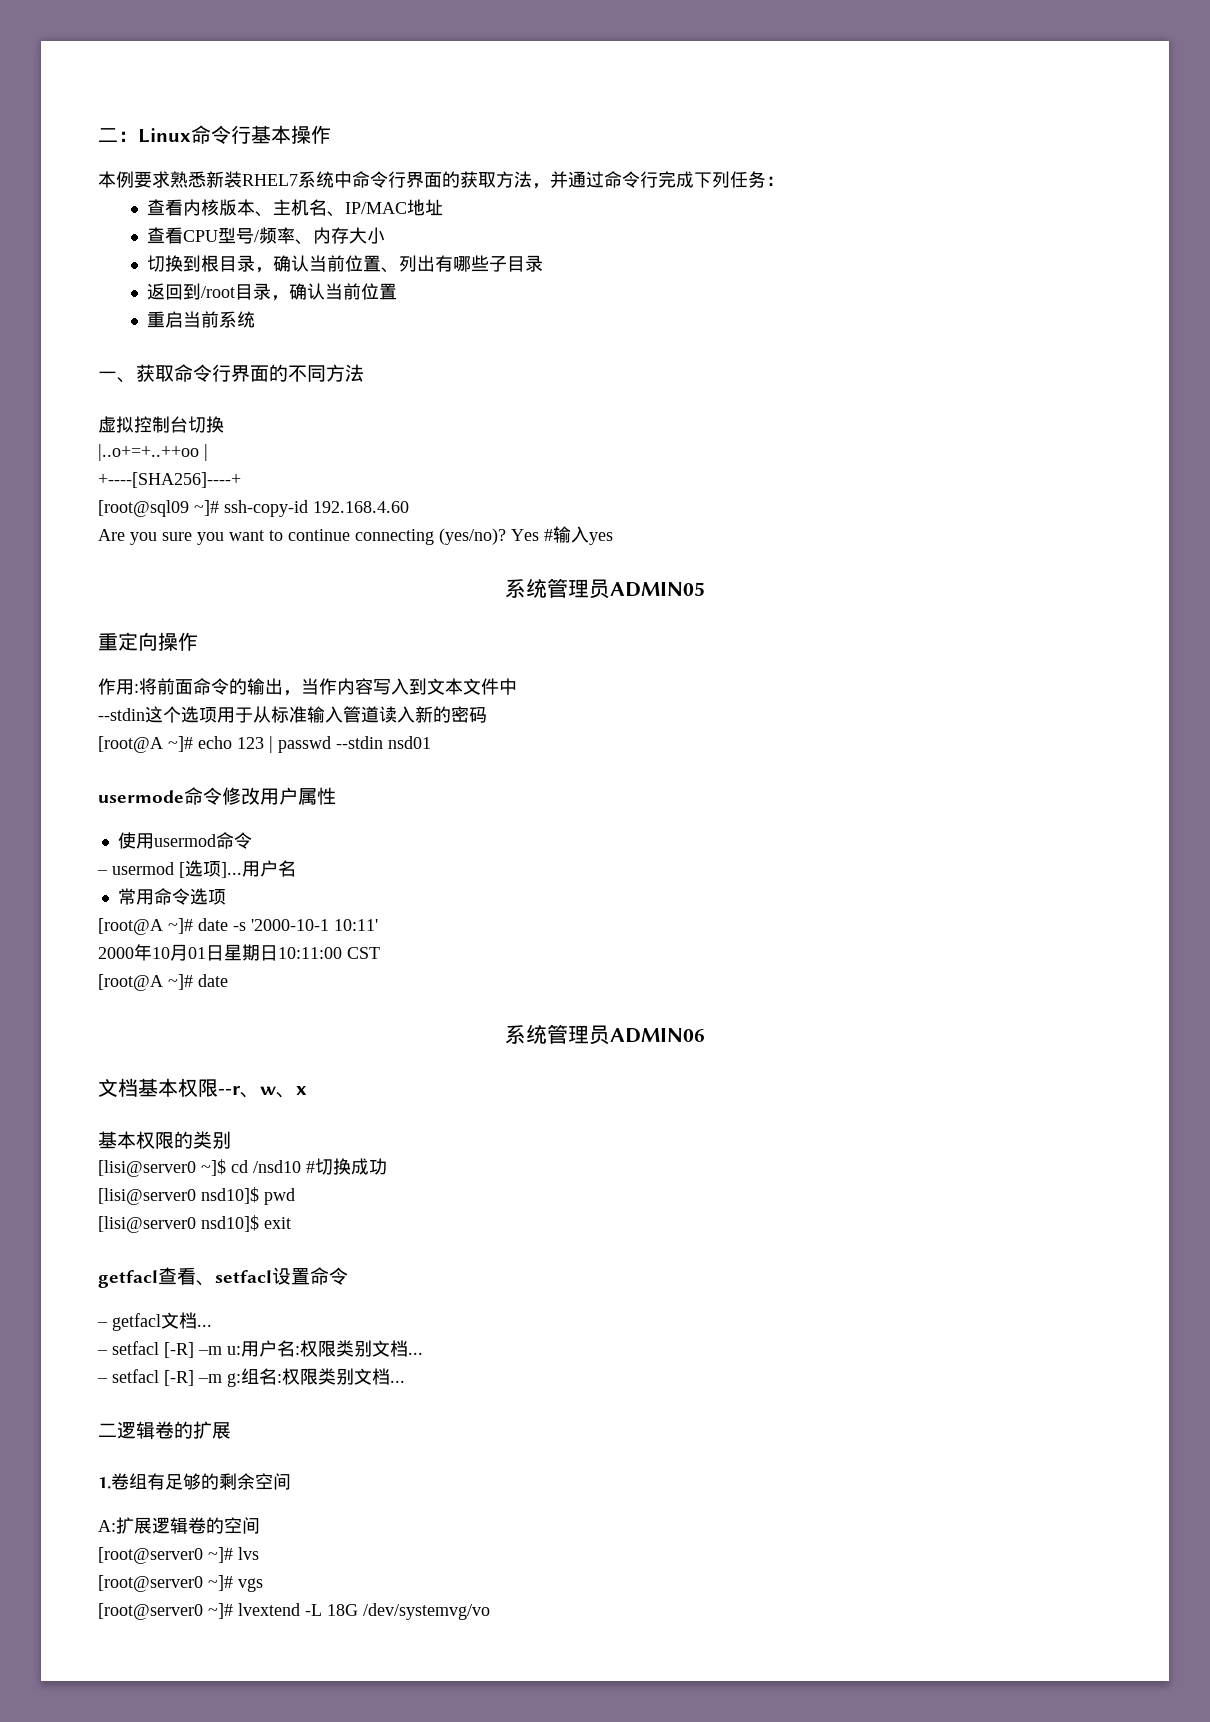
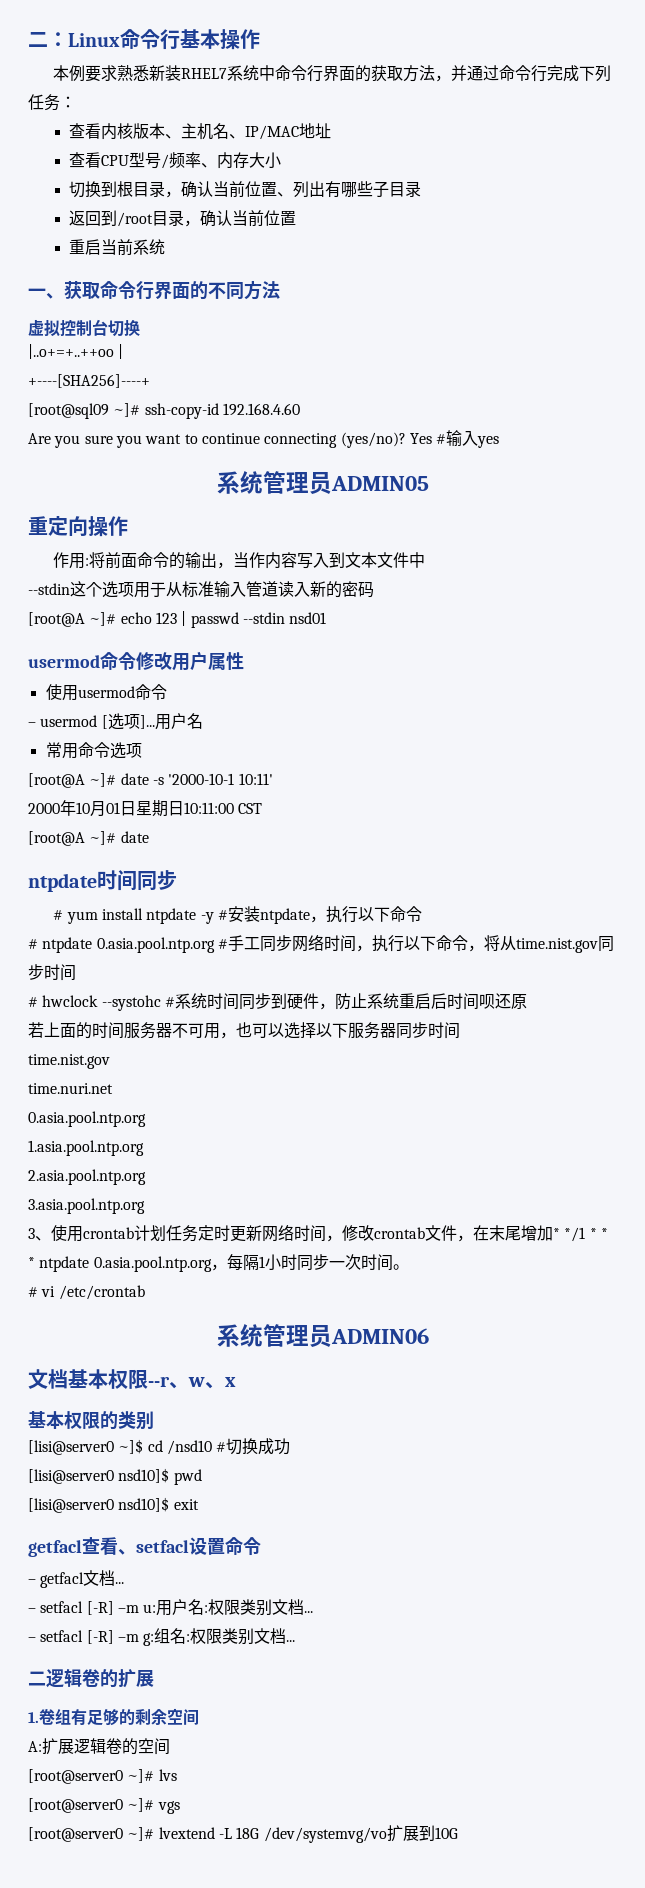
[98,790,184,803] usermode -> [28,655,100,668] usermod
(228, 980) none -> [28,870,177,892] [53,906,423,924] [28,934,614,953] [28,964,76,981] [28,993,527,1011] [28,1022,460,1039] [28,1054,110,1069] [28,1083,113,1094] [28,1111,146,1127] [28,1140,144,1156] [28,1169,146,1185] [28,1198,145,1214] [28,1224,608,1242] [28,1254,409,1272] [28,1285,145,1300] // ntpdate时间同步 // # yum install ntpdate -y #安装ntpdate，执行以下命令 // # ntpdate 0.asia.pool.ntp.org #手工同步网络时间，执行以下命令，将从time.nist.gov同步时间 // # hwclock --systohc #系统时间同步到硬件，防止系统重启后时间呗还原 // 若上面的时间服务器不可用，也可以选择以下服务器同步时间 // time.nist.gov // time.nuri.net // 0.asia.pool.ntp.org // 1.asia.pool.ntp.org // 2.asia.pool.ntp.org // 3.asia.pool.ntp.org // 3、使用crontab计划任务定时更新网络时间，修改crontab文件，在末尾增加* */1 * * * ntpdate 0.asia.pool.ntp.org，每隔1小时同步一次时间。 // # vi /etc/crontab
(490, 1611) none -> [386,1825,458,1842] 扩展到10G

